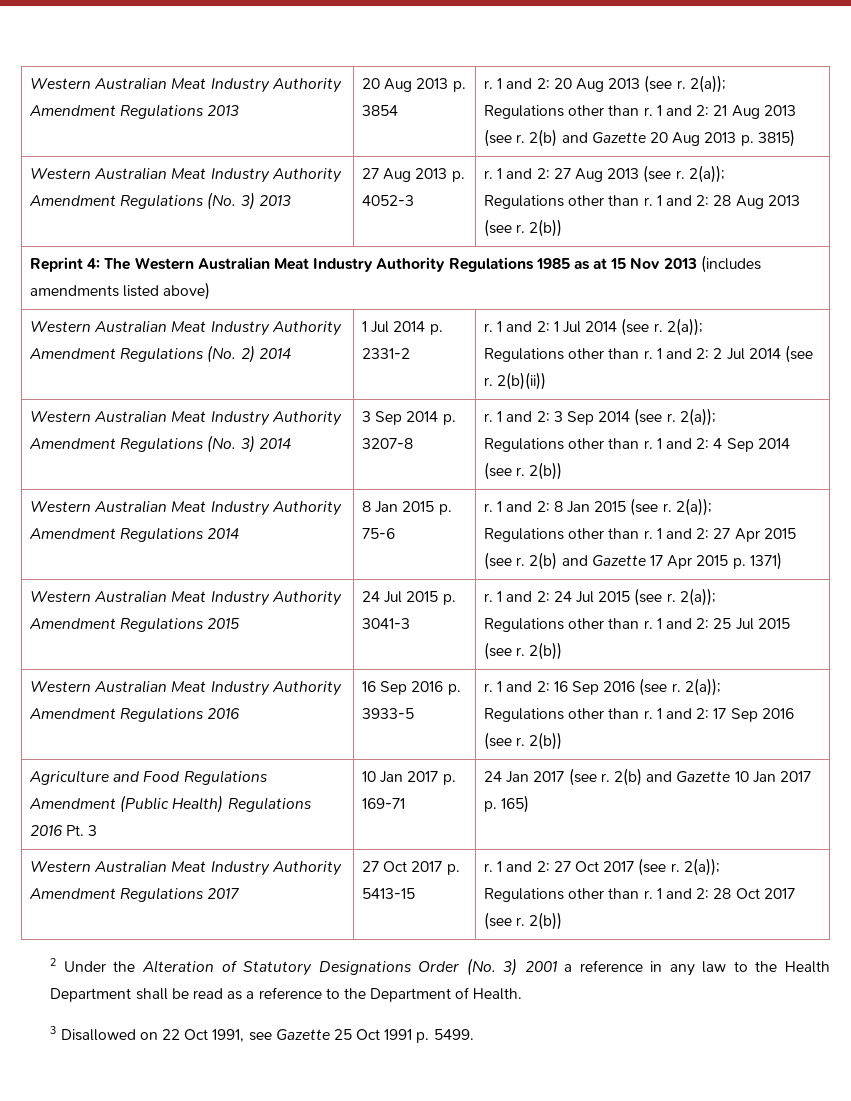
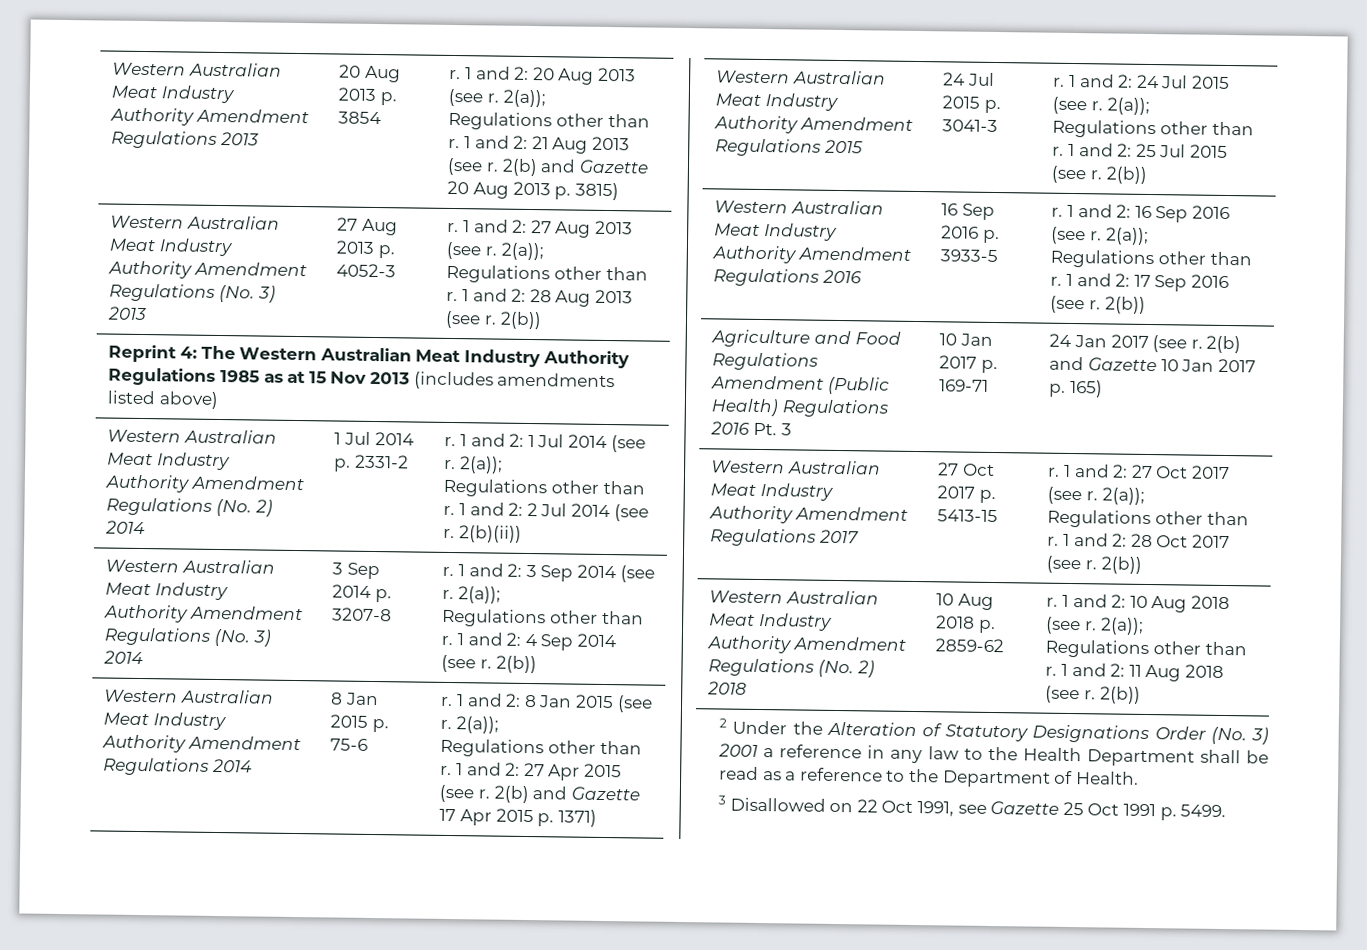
(563, 921) none -> [709,590,880,605] [709,612,834,631] [707,635,907,654] [708,658,875,678] [707,681,748,695] [936,593,995,611] [936,615,997,634] [935,638,1005,653] [1046,594,1230,613] [1045,616,1144,635] [1045,639,1247,659] [1045,663,1224,682] [1045,685,1141,704] // Western Australian Meat Industry Authority Amendment Regulations (No. 2) 2018 | 10 Aug 2018 p. 2859-62 | r. 1 and 2: 10 Aug 2018 (see r. 2(a)); // Regulations other than r. 1 and 2: 11 Aug 2018 (see r. 2(b))

